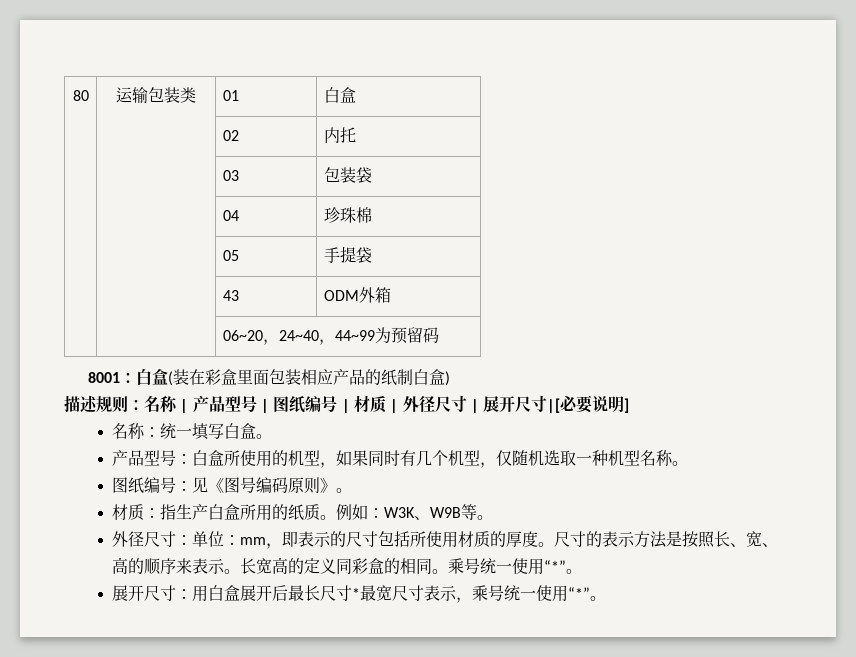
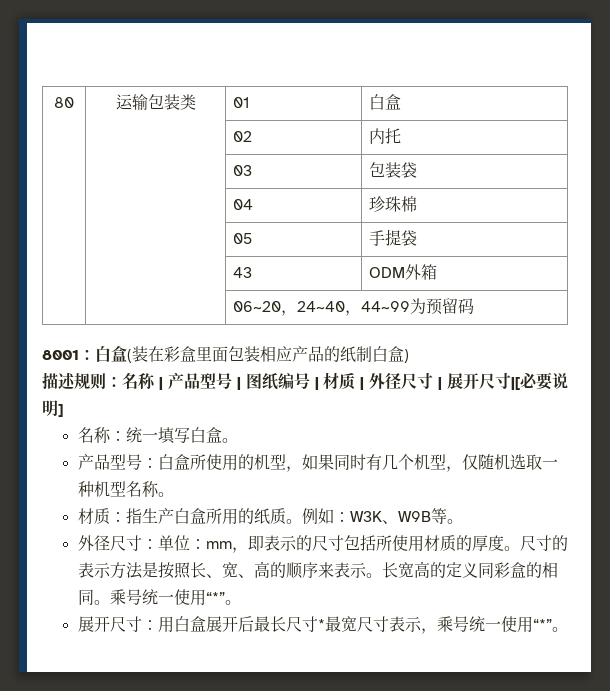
[111,477,352,494] // 图纸编号：见《图号编码原则》。 -> (174, 494) none

